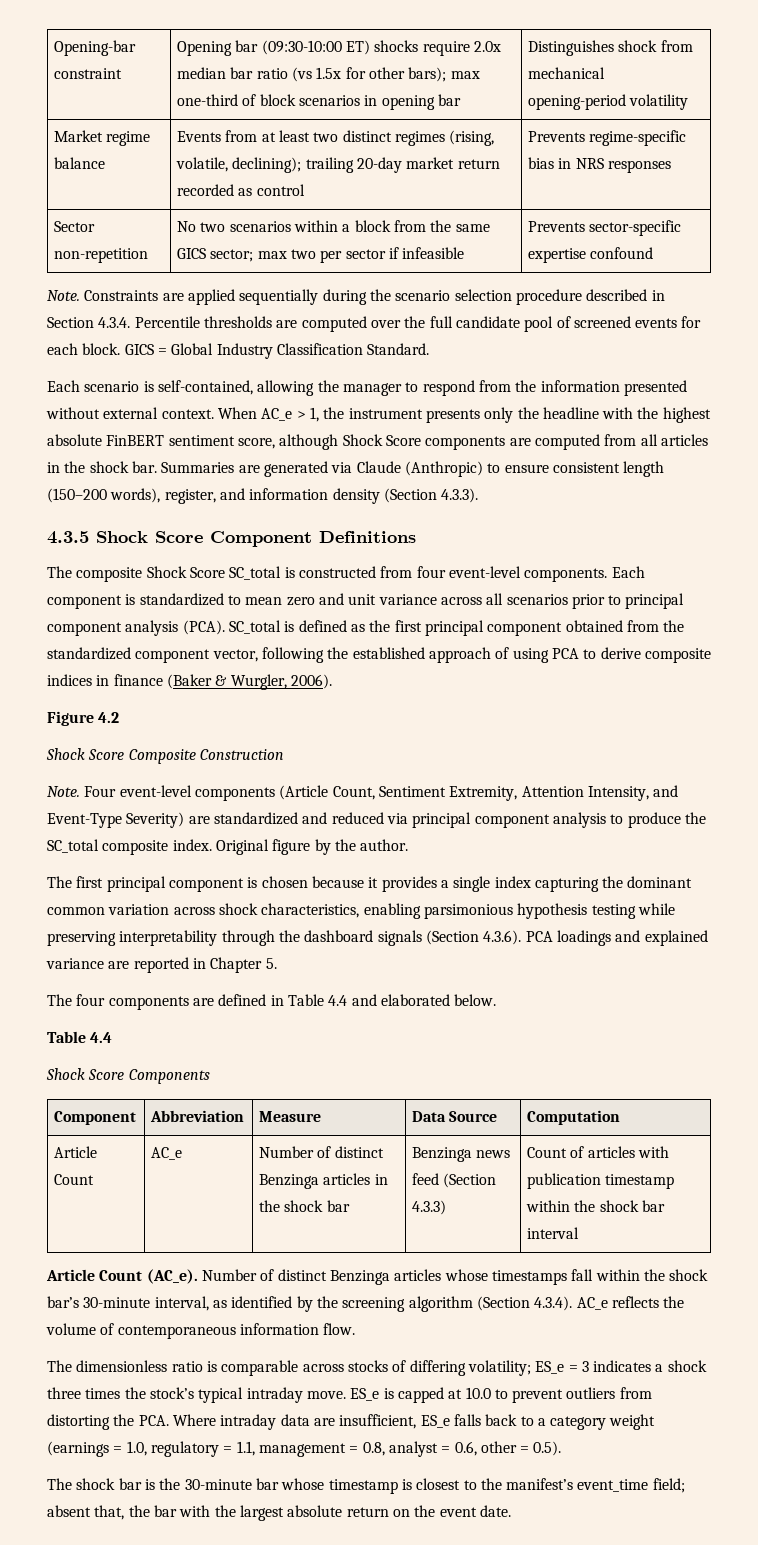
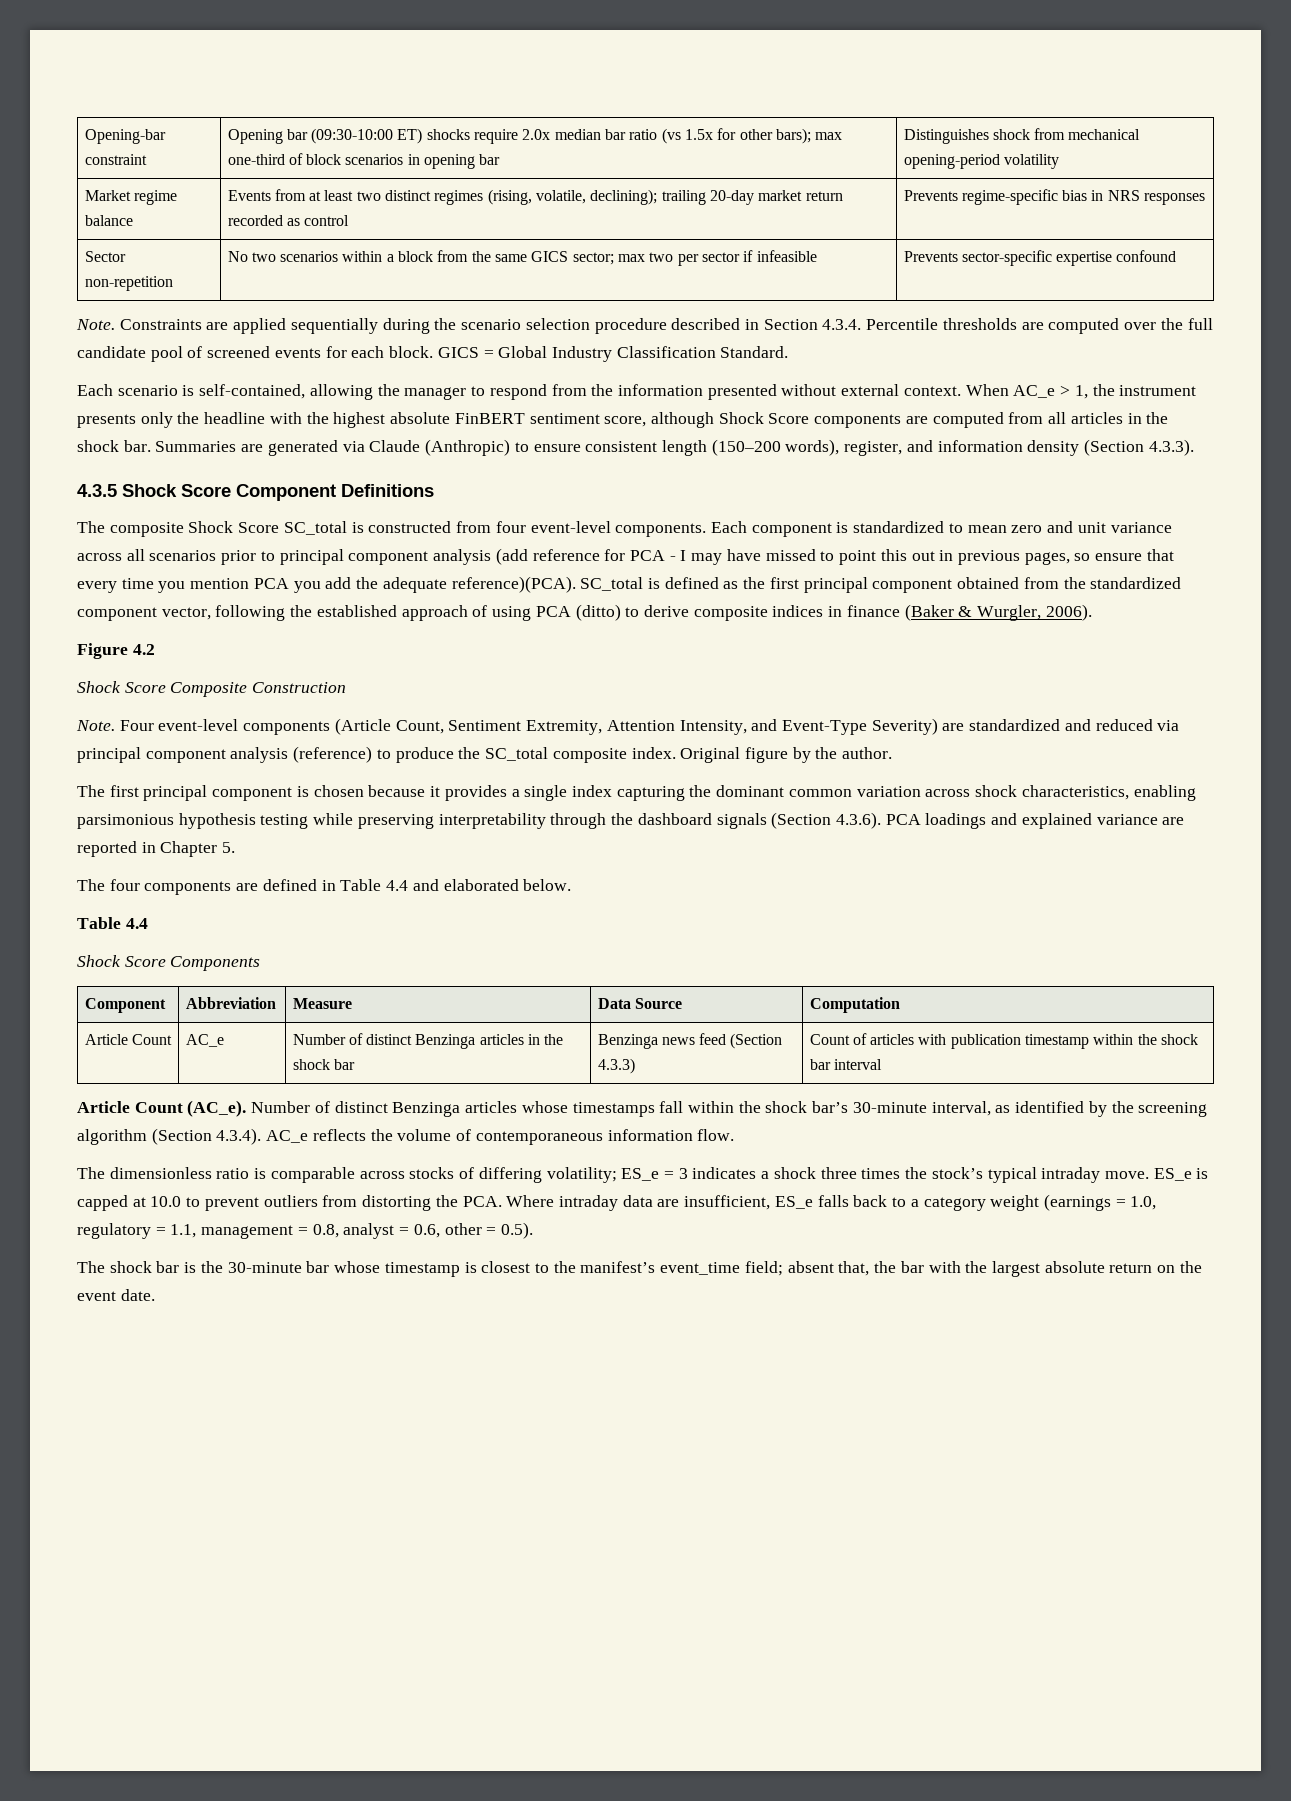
[182,620,225,635] (PCA). -> [495,548,1174,565] [77,576,576,593] (add reference for PCA - I may have missed to point this out in previous pages, so ensure that every time you mention PCA you add the adequate reference)(PCA).
(579, 653) none -> [575,604,621,621] (ditto)
(606, 820) none -> [293,746,373,763] (reference)

